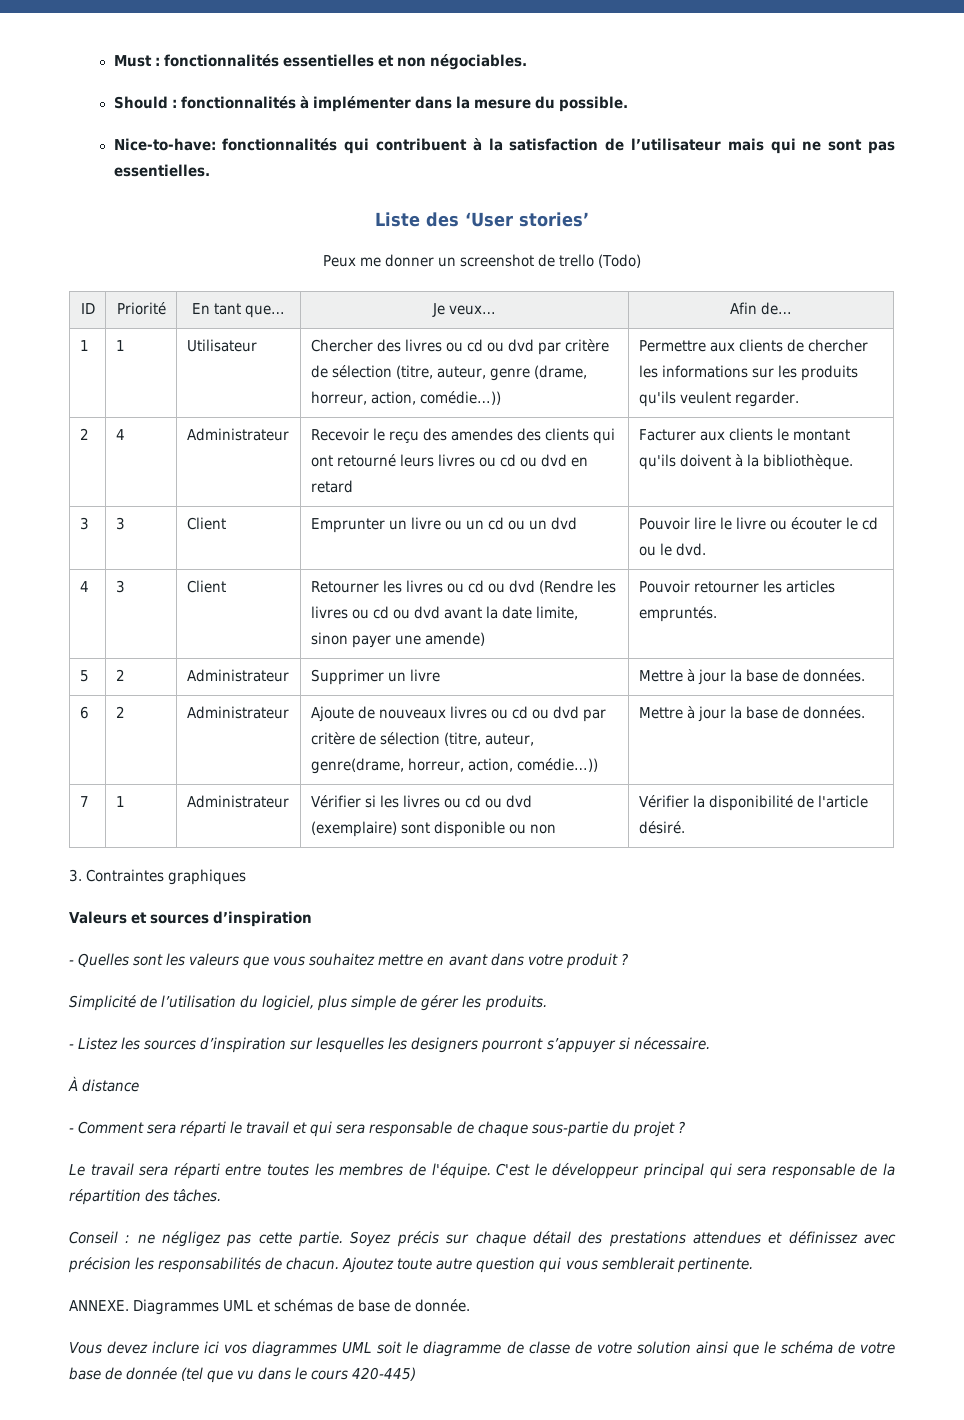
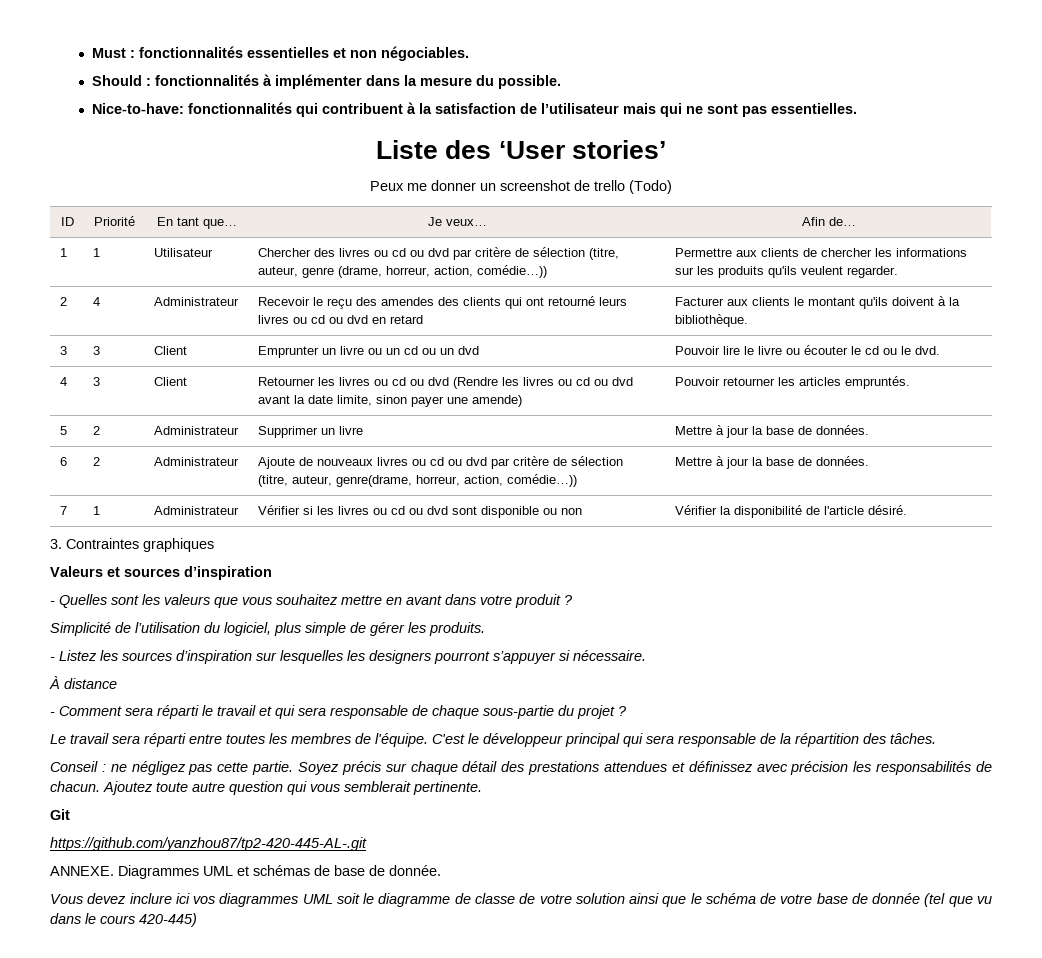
[310,821,397,837] (exemplaire) -> (448, 510) none
(753, 1265) none -> [50,809,70,820] [50,837,367,851] // Git // https://github.com/yanzhou87/tp2-420-445-AL-.git

